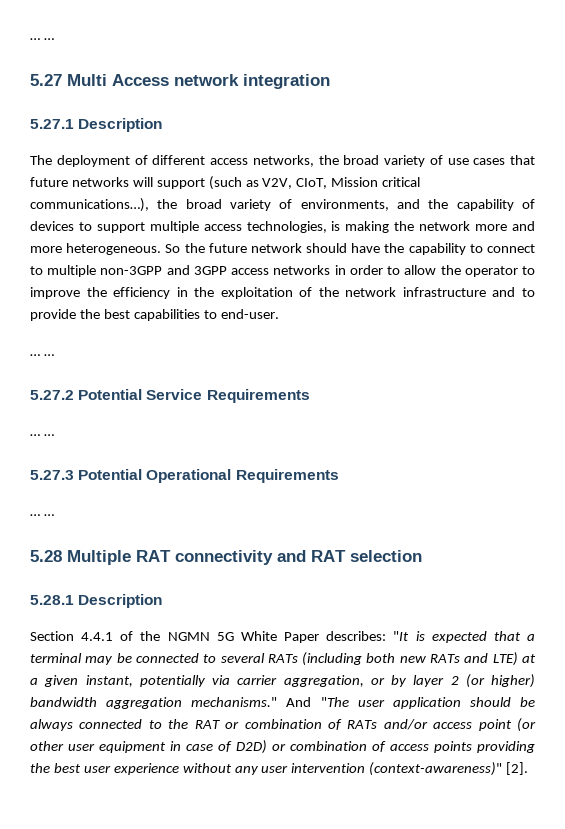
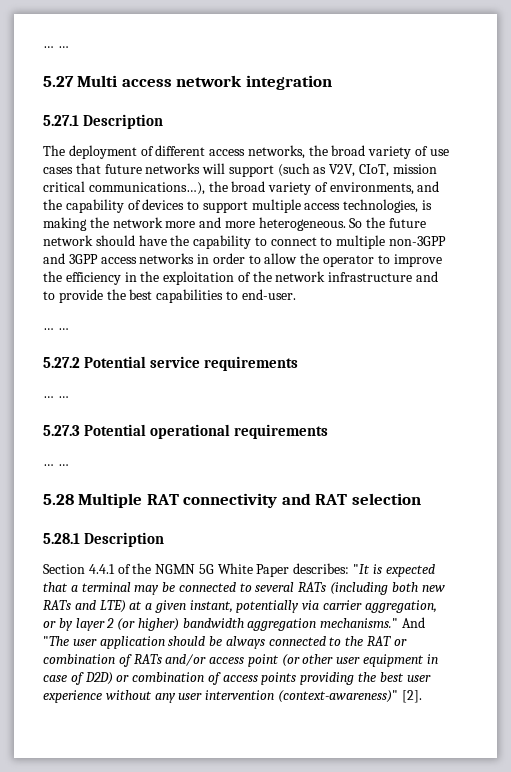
[112,74,169,86] Access -> [121,79,172,87] access
[331,177,379,187] Mission -> [392,164,437,174] mission
[146,389,310,403] Service Requirements -> [150,356,299,371] service requirements
[146,469,339,483] Operational Requirements -> [150,424,329,439] operational requirements

